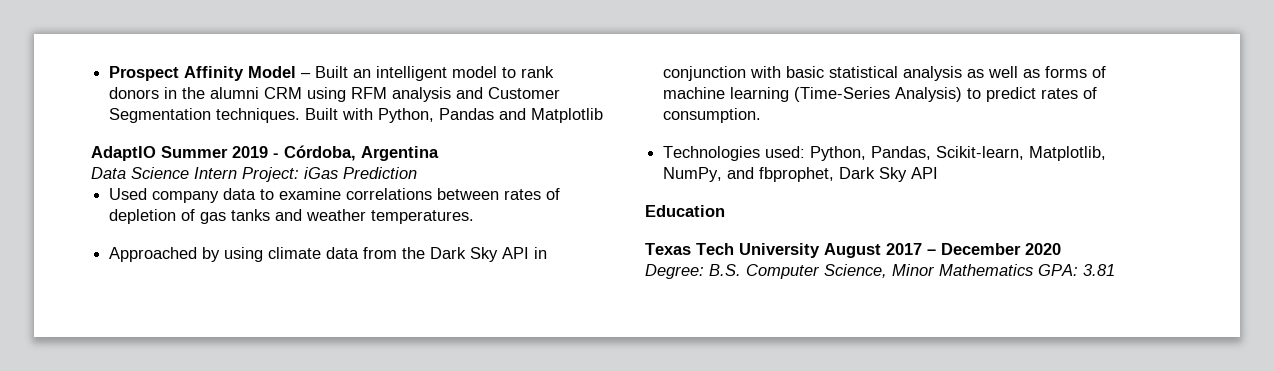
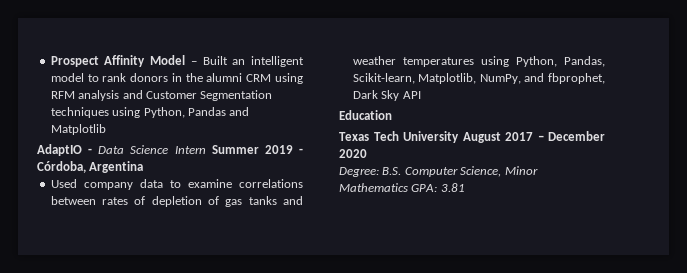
[216,108,374,123] techniques. Built with -> [50,107,141,118] techniques using
(156, 153) none -> [88,145,206,154] - Data Science Intern
[91,167,417,182] // Data Science Intern Project: iGas Prediction -> (144, 167) none
[371,210,475,224] [109,247,548,262] [663,66,1107,81] [663,87,1098,102] [663,108,762,123] [663,146,806,161] temperatures. // Approached by using climate data from the Dark Sky API in conjunction with basic statistical analysis as well as forms of machine learning (Time-Series Analysis) to predict rates of consumption. // Technologies used: -> [402,56,509,67] temperatures using

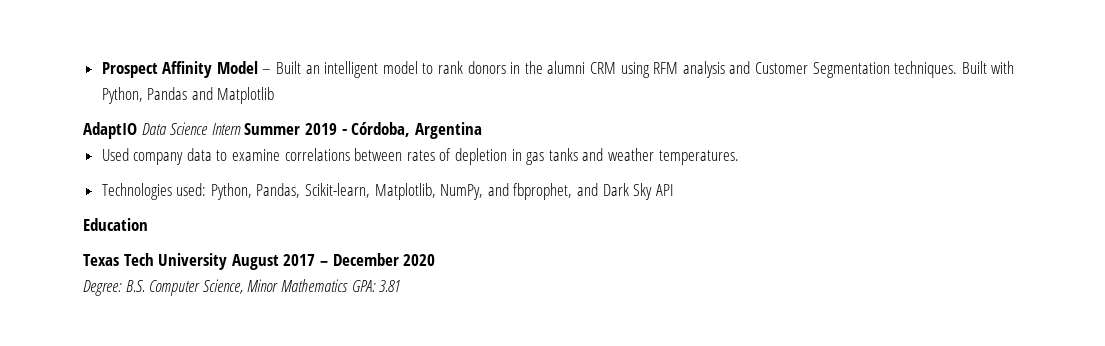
[50,107,141,118] techniques using -> [894,61,1015,78] techniques. Built with
[88,148,93,154] - -> (137, 130) none
[208,196,220,205] of -> [511,149,522,161] in
[402,56,509,67] temperatures using -> [658,150,739,165] [101,183,207,200] temperatures. // Technologies used:
(605, 78) none -> [576,183,598,196] and

